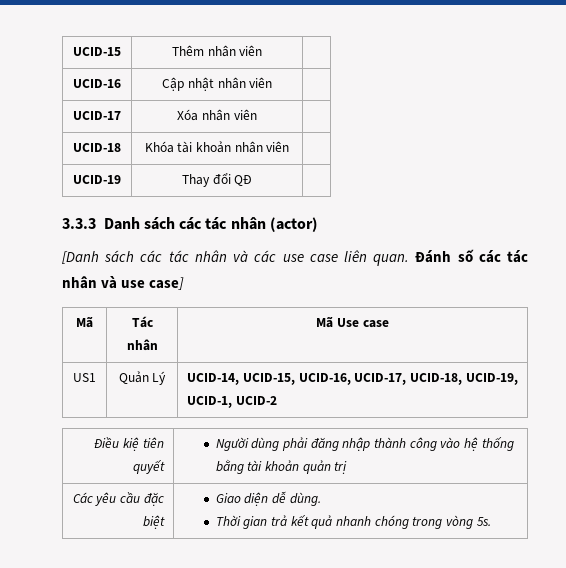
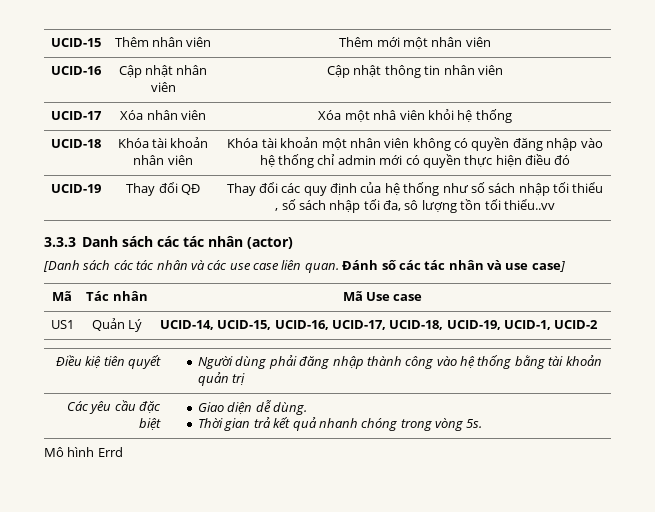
(263, 50) none -> [339,37,491,49] Thêm mới một nhân viên
[73,111,121,120] [177,109,257,121] // UCID-17 | Xóa nhân viên | -> [327,65,503,78] [50,111,102,120] [120,110,206,120] [318,109,512,123] Cập nhật thông tin nhân viên // UCID-17 | Xóa nhân viên | Xóa một nhâ viên khỏi hệ thống
[73,175,121,184] [181,173,253,187] // UCID-19 | Thay đổi QĐ | -> [227,137,603,151] [259,154,571,168] [50,184,101,193] [126,182,200,196] [226,182,604,196] [275,199,555,213] Khóa tài khoản một nhân viên không có quyền đăng nhập vào hệ thống chỉ admin mới có quyền thực hiện điều đó // UCID-19 | Thay đổi QĐ | Thay đổi các quy định của hệ thống như số sách nhập tối thiểu , số sách nhập tối đa, sô lượng tồn tối thiểu..vv
(491, 521) none -> [44,447,123,457] // Mô hình Errd

